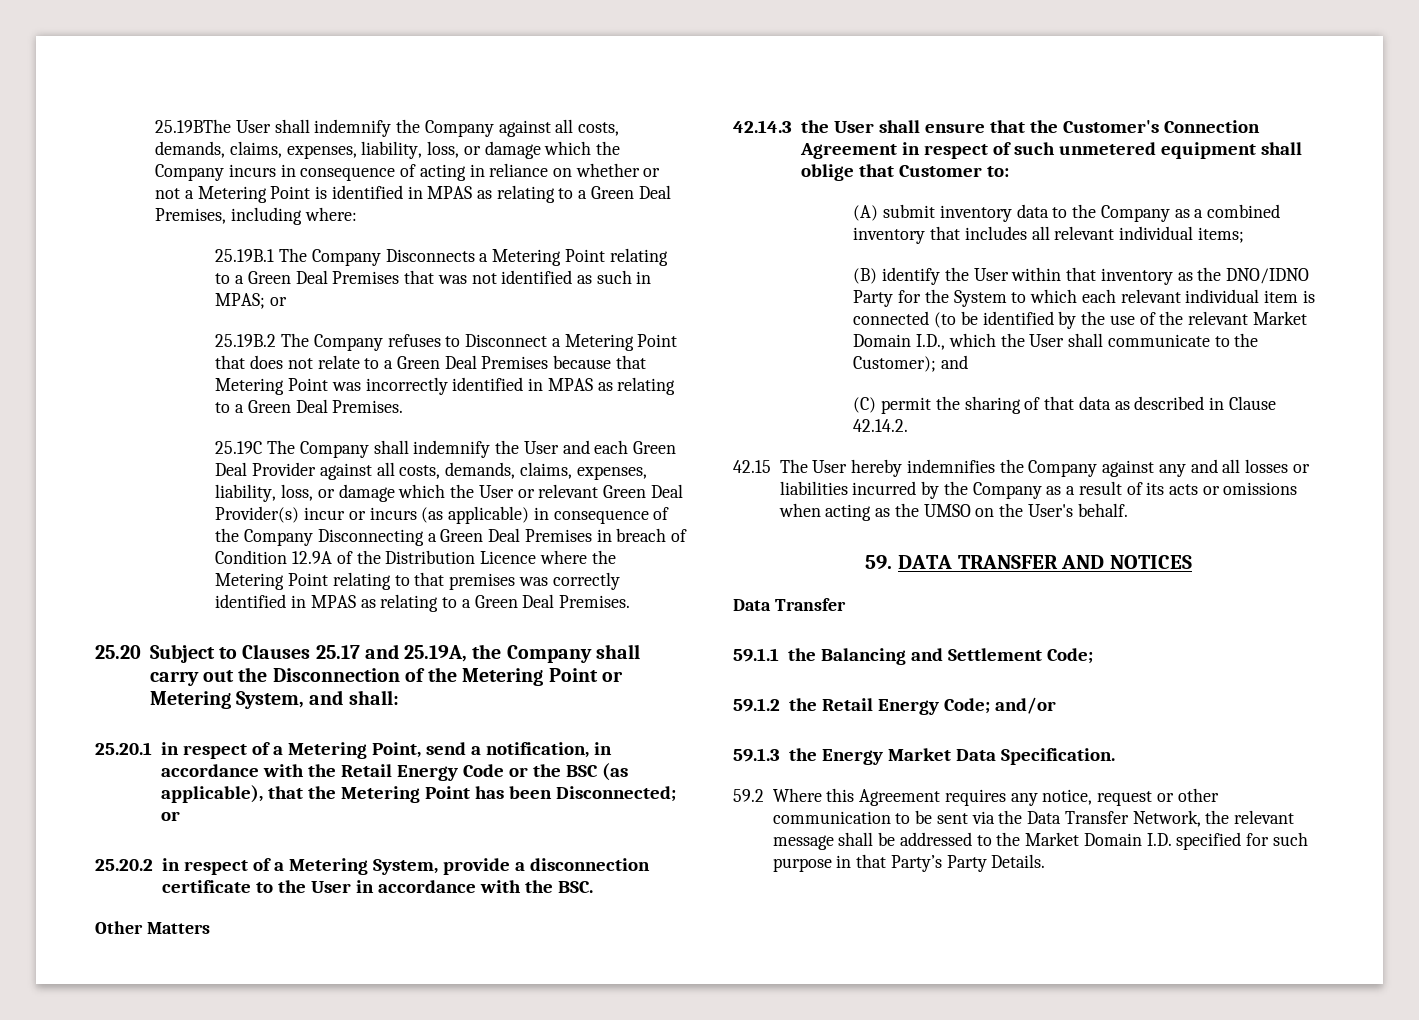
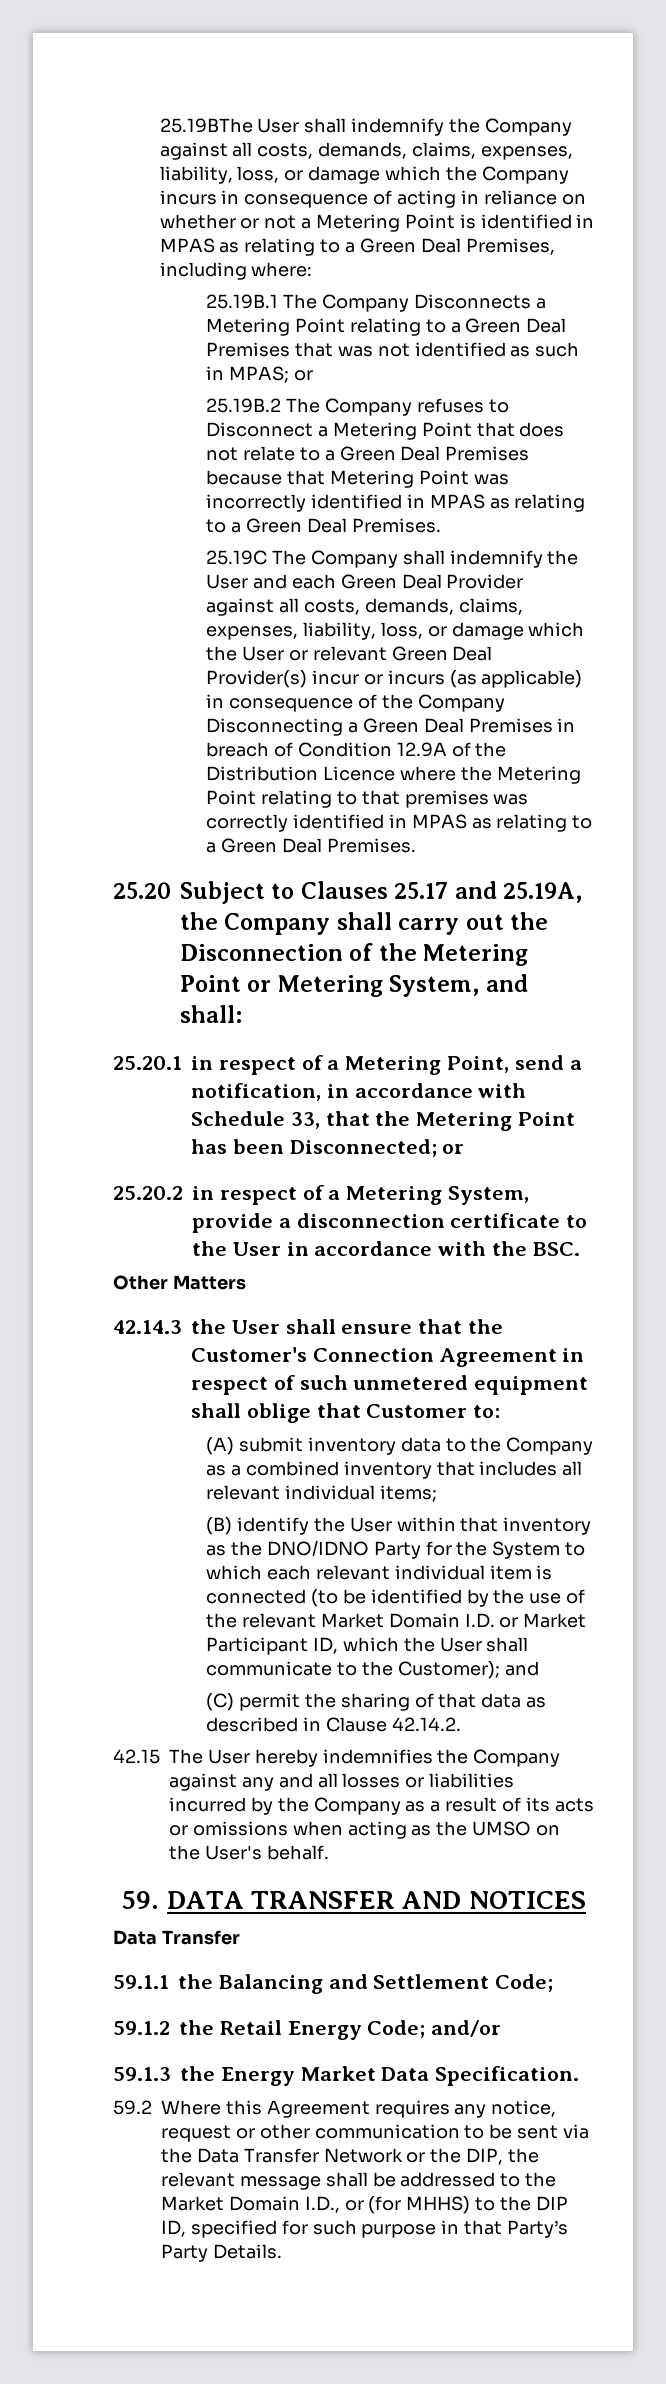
[307,763,628,781] [160,785,263,803] the Retail Energy Code or the BSC (as applicable), -> [191,1111,320,1129] Schedule 33,
[916,334,946,350] I.D., -> [464,1613,587,1628] [206,1637,338,1655] I.D. or Market Participant ID,
[1132,810,1201,827] Network, -> [323,2148,504,2165] Network or the DIP,
[1146,833,1172,846] I.D. -> [304,2196,568,2214] [161,2220,186,2237] I.D., or (for MHHS) to the DIP ID,

